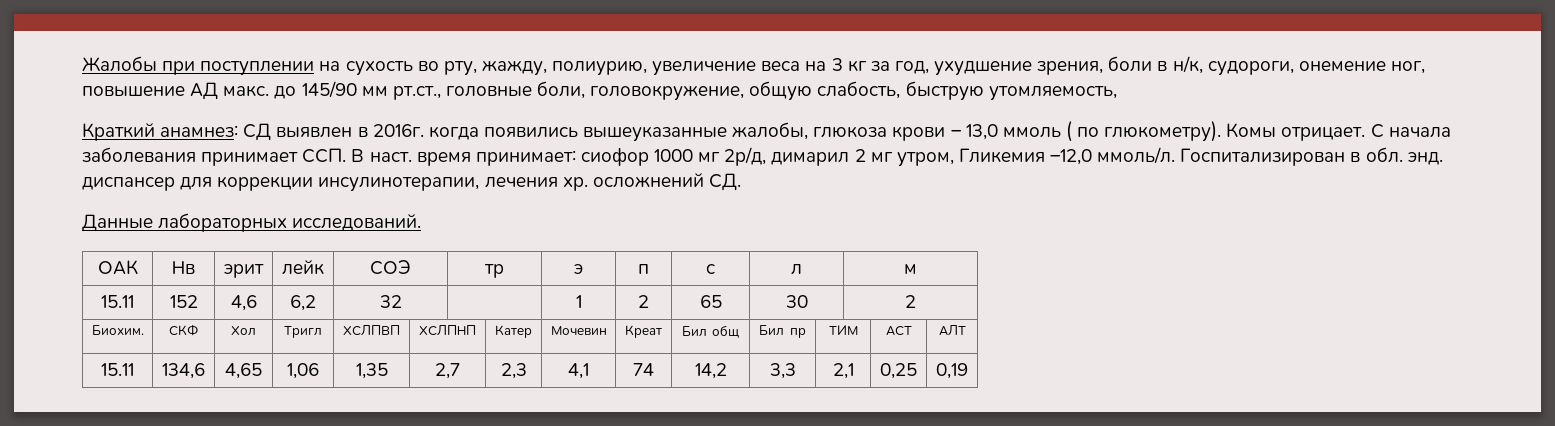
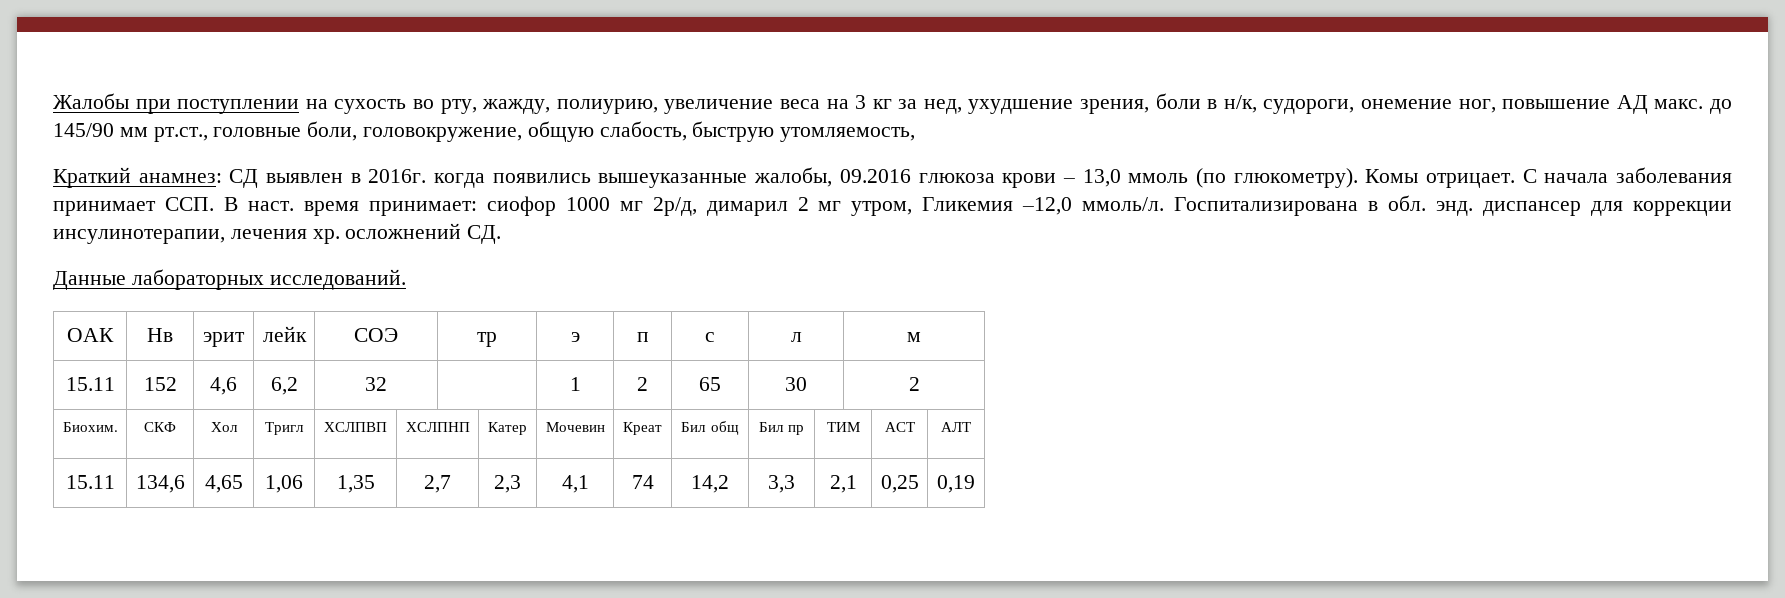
[894,61,929,74] год, -> [923,99,962,114] нед,
(809, 131) none -> [839,169,911,183] 09.2016
[1065,121,1100,142] ( по -> [1195,168,1226,188] (по
[1180,148,1346,166] Госпитализирован -> [1174,197,1359,216] Госпитализирована

